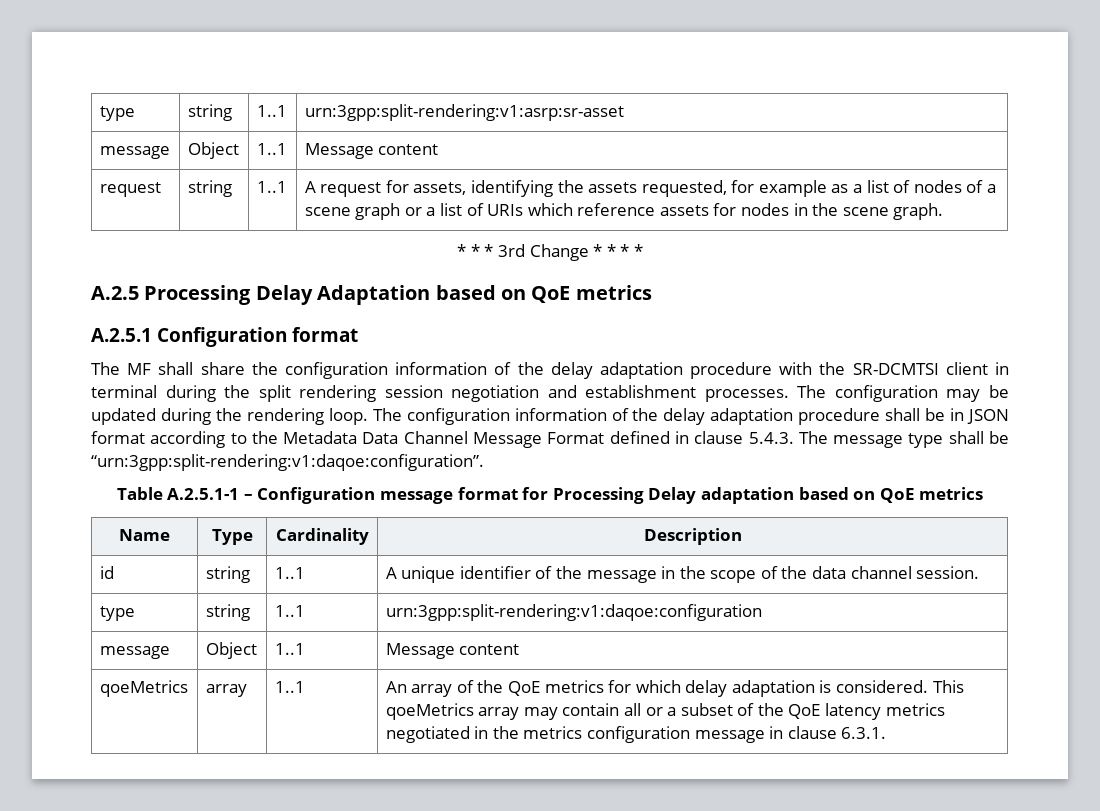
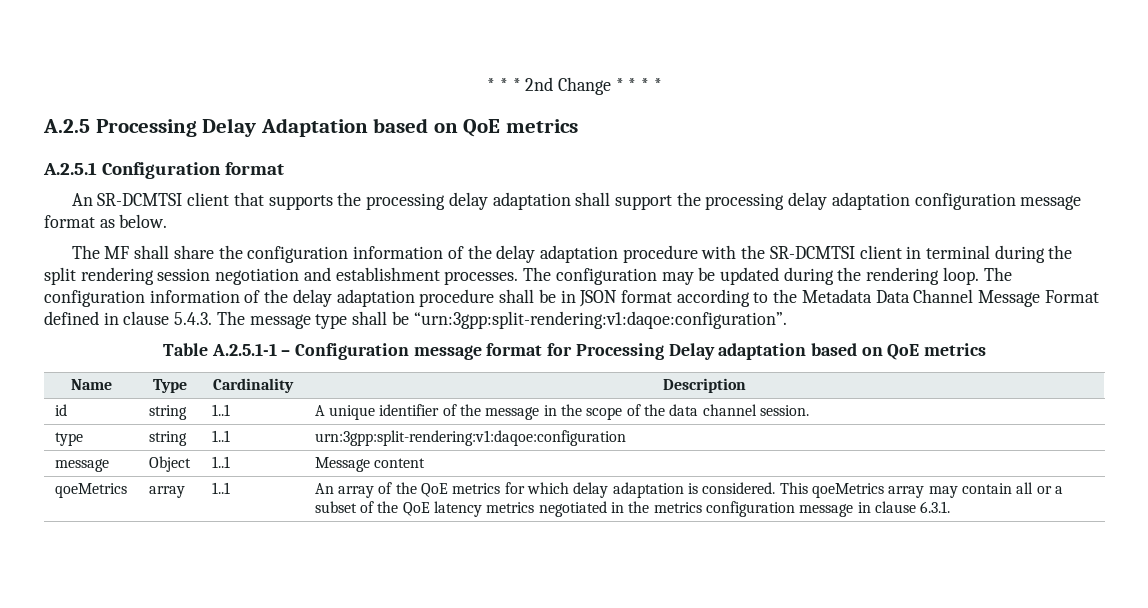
[99,106,135,121] [187,104,232,121] [256,105,287,117] [304,104,624,121] [99,146,170,159] [187,142,239,159] [256,143,287,155] [304,143,439,159] [99,182,161,197] [187,180,232,197] [256,181,287,193] [304,180,997,197] [304,203,944,220] [457,244,525,257] type | string | 1..1 | urn:3gpp:split-rendering:v1:asrp:sr-asset // message | Object | 1..1 | Message content // request | string | 1..1 | A request for assets, identifying the assets requested, for example as a list of nodes of a scene graph or a list of URIs which reference assets for nodes in the scene graph. // * * * 3rd -> [487,77,554,91] * * * 2nd
(358, 334) none -> [71,192,1082,210] [44,214,168,228] // An SR-DCMTSI client that supports the processing delay adaptation shall support the processing delay adaptation configuration message format as below.

